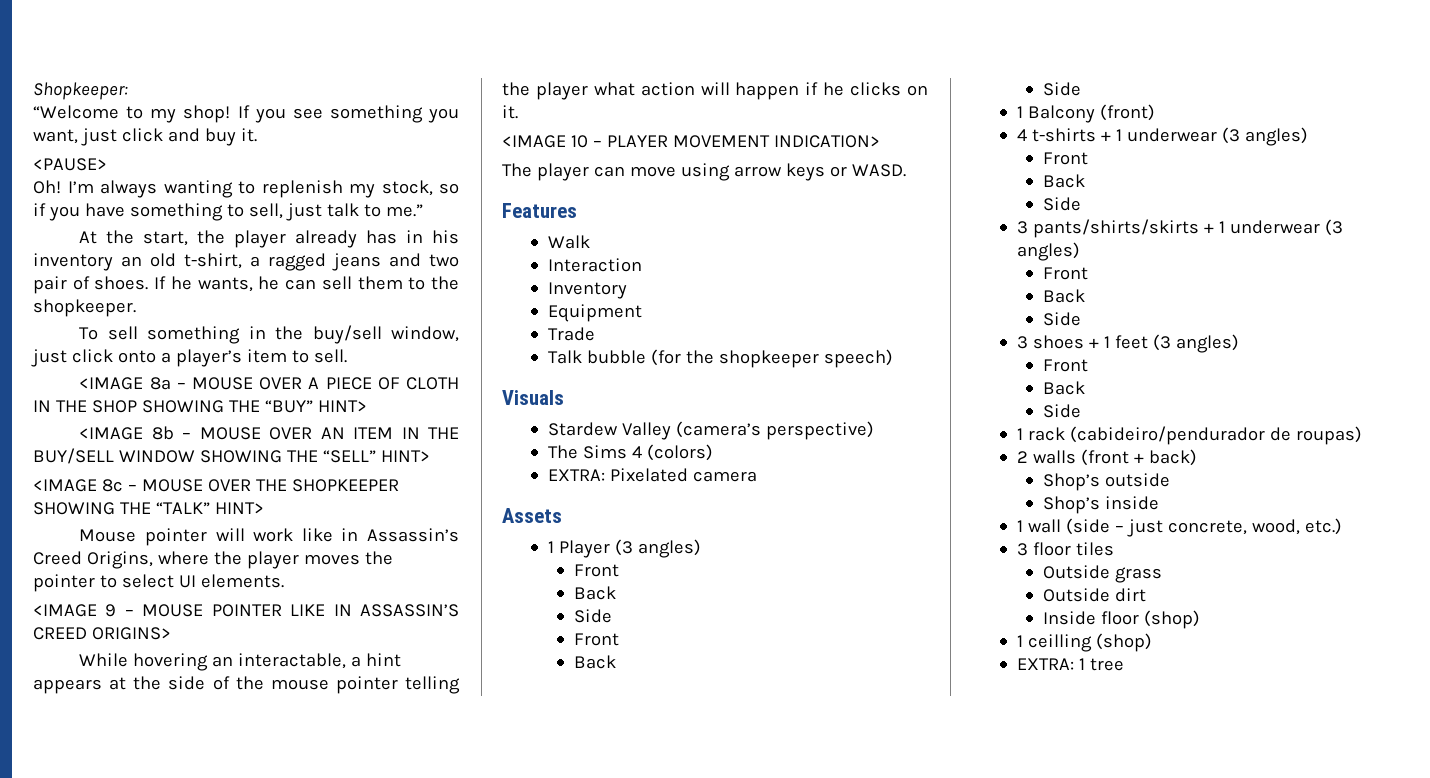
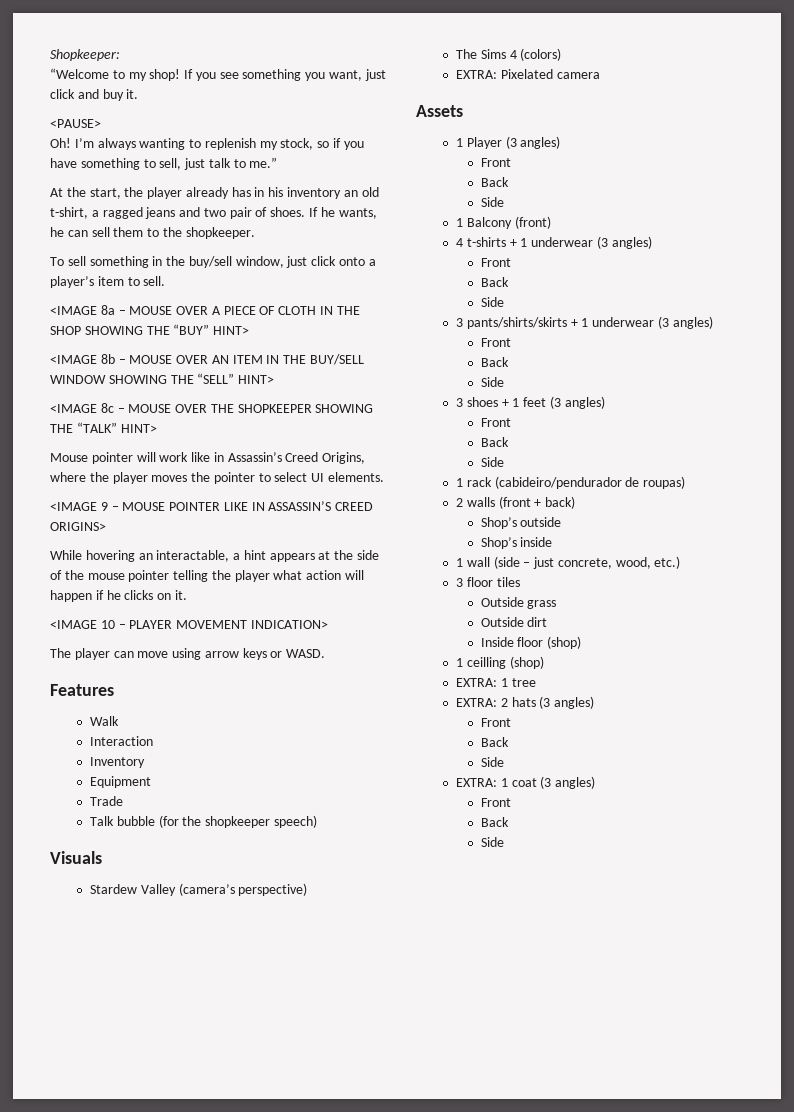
[573,633,619,646] [573,655,616,669] [1042,82,1081,96] // Front // Back // Side -> (504, 202) none
(1125, 664) none -> [455,696,595,709] [480,718,511,727] [480,737,509,747] [480,757,504,767] [455,776,596,789] [480,798,511,807] [480,817,509,827] [480,837,504,847] // EXTRA: 2 hats (3 angles) // Front // Back // Side // EXTRA: 1 coat (3 angles) // Front // Back // Side

